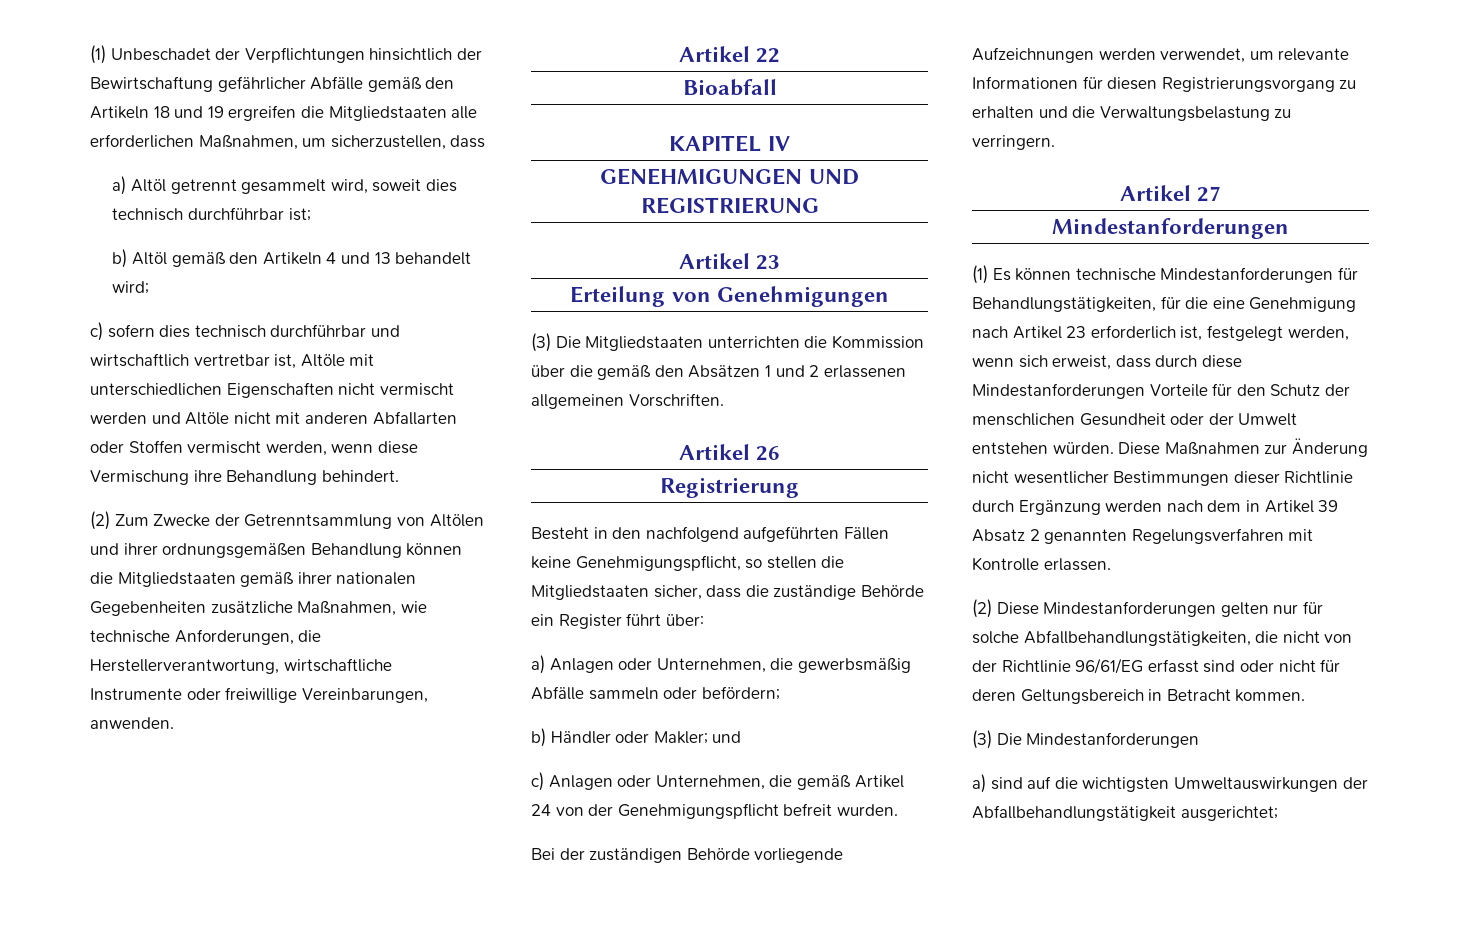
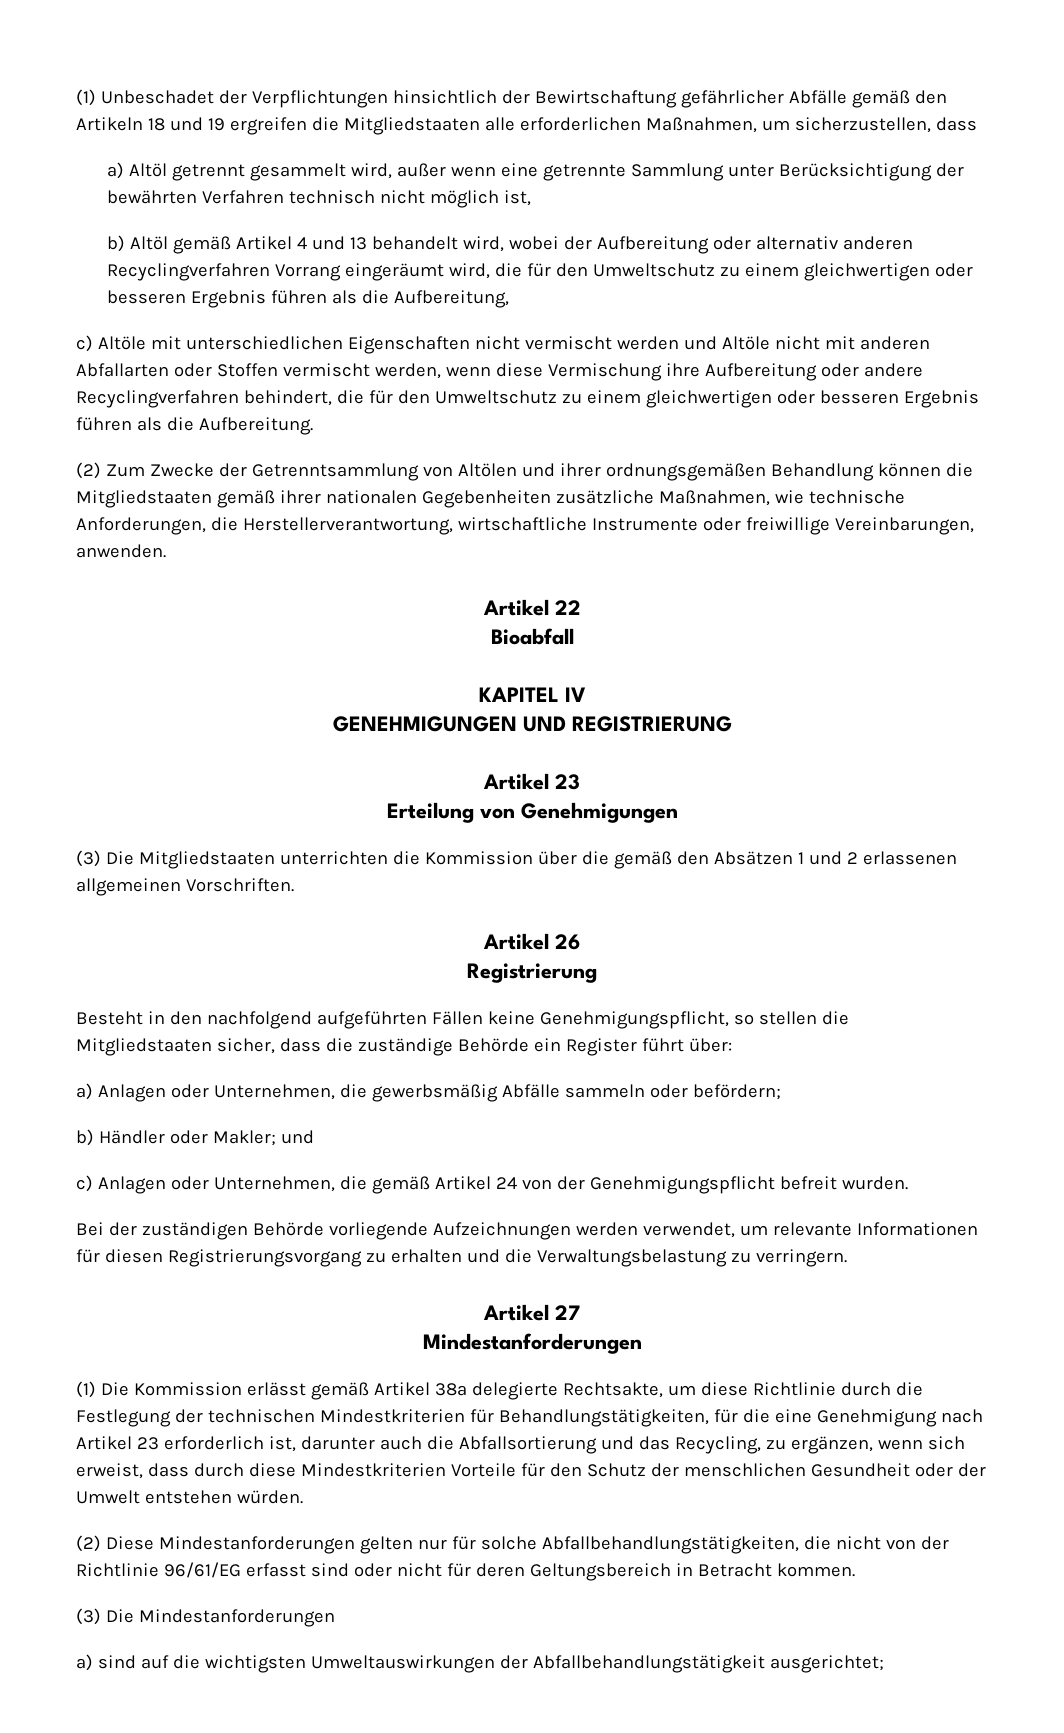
[372,179,457,192] [112,207,311,221] soweit dies technisch durchführbar ist; -> [397,163,965,181] [107,190,532,208] außer wenn eine getrennte Sammlung unter Berücksichtigung der bewährten Verfahren technisch nicht möglich ist,
[229,252,322,265] den Artikeln -> [236,236,293,250] Artikel
[112,281,150,294] [90,322,400,341] [90,353,297,369] wird; // c) sofern dies technisch durchführbar und wirtschaftlich vertretbar ist, -> [463,236,913,254] [107,263,974,281] [107,290,510,308] [76,335,93,352] wird, wobei der Aufbereitung oder alternativ anderen Recyclingverfahren Vorrang eingeräumt wird, die für den Umweltschutz zu einem gleichwertigen oder besseren Ergebnis führen als die Aufbereitung, // c)
[226,470,399,485] Behandlung behindert. -> [704,363,923,381] [76,390,979,408] [76,417,313,435] Aufbereitung oder andere Recyclingverfahren behindert, die für den Umweltschutz zu einem gleichwertigen oder besseren Ergebnis führen als die Aufbereitung.
[992,267,1334,283] Es können technische Mindestanforderungen -> [100,1382,923,1400] [76,1409,465,1427] Die Kommission erlässt gemäß Artikel 38a delegierte Rechtsakte, um diese Richtlinie durch die Festlegung der technischen Mindestkriterien
[1206,325,1349,341] festgelegt werden, -> [300,1436,873,1454] darunter auch die Abfallsortierung und das Recycling, zu ergänzen,
[972,383,1145,399] Mindestanforderungen -> [300,1463,446,1477] Mindestkriterien
[1118,438,1368,457] [972,471,1354,486] [972,500,1339,515] [972,528,1314,544] [972,557,1111,571] Diese Maßnahmen zur Änderung nicht wesentlicher Bestimmungen dieser Richtlinie durch Ergänzung werden nach dem in Artikel 39 Absatz 2 genannten Regelungsverfahren mit Kontrolle erlassen. -> (303, 1497) none

